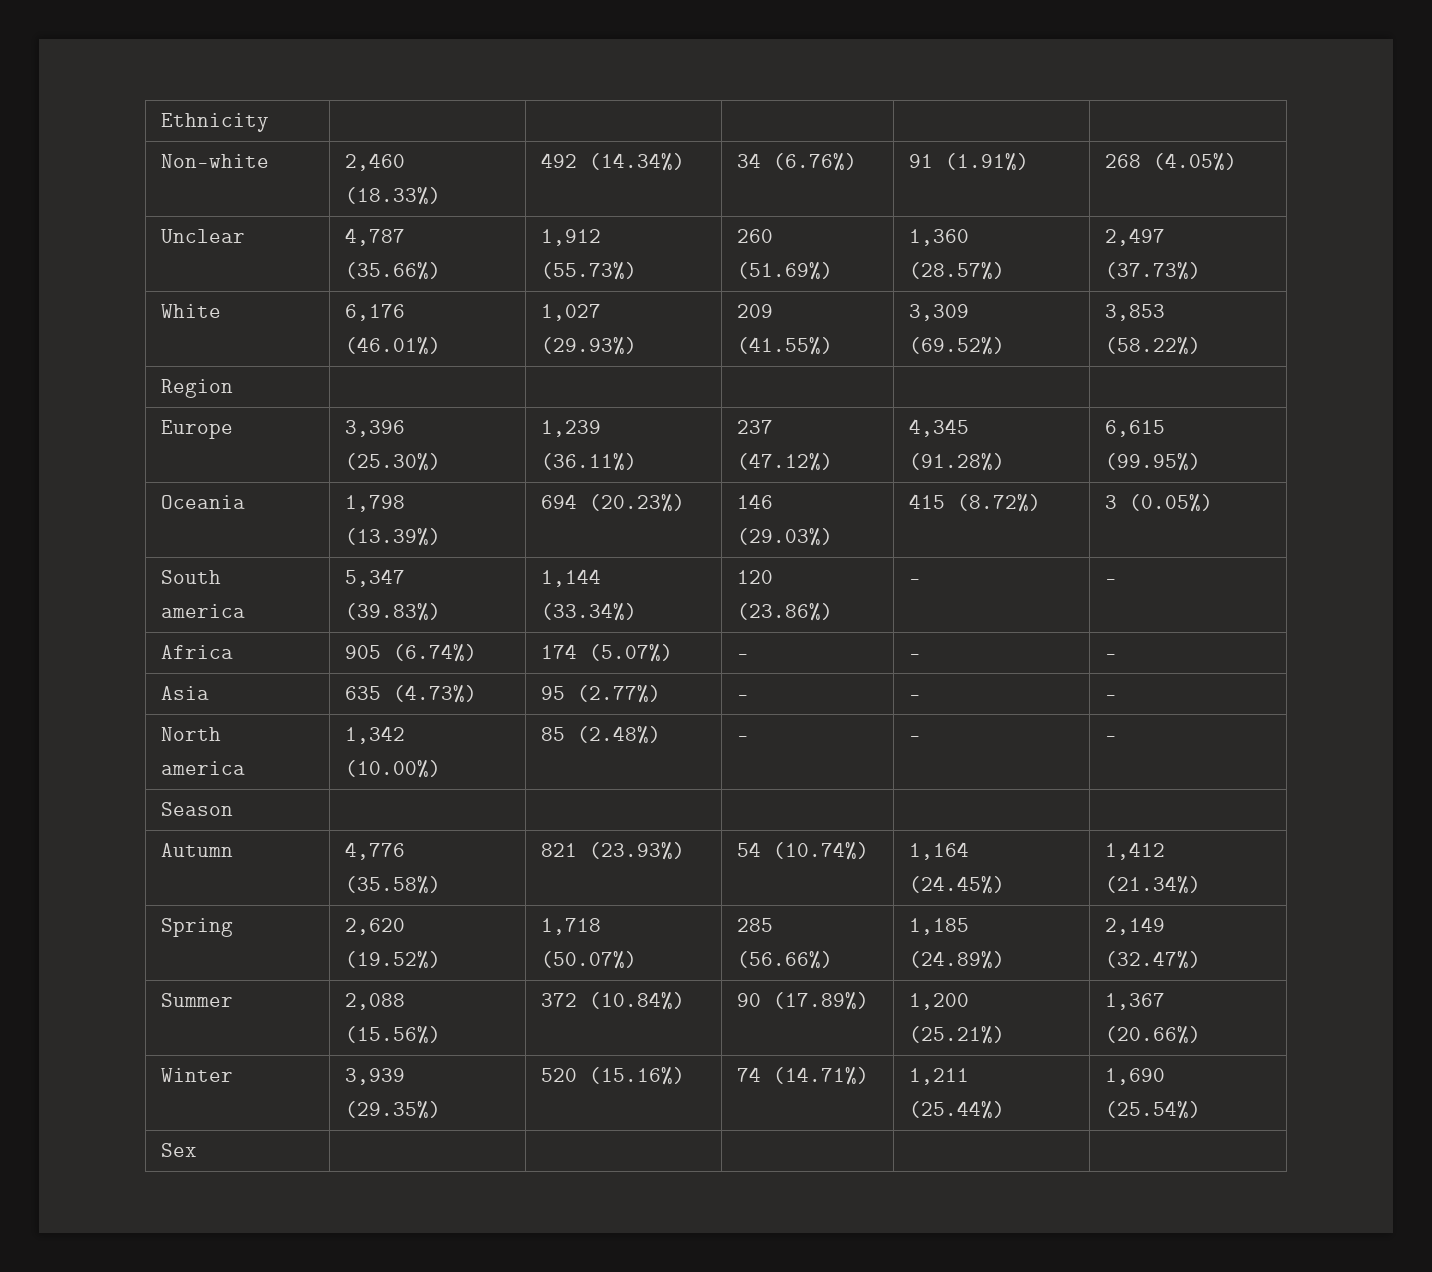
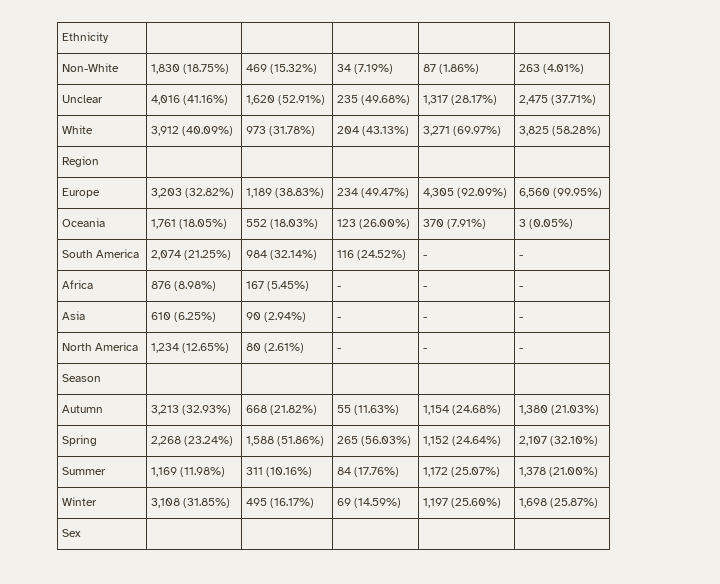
[161,154,270,168] [345,153,406,171] [345,187,442,205] [541,153,686,171] [737,153,858,171] [909,153,1030,171] [1105,153,1238,171] [161,229,246,243] [345,228,406,246] [345,262,442,280] [541,229,602,246] [541,262,638,280] [737,229,774,243] [737,262,834,280] [909,229,970,246] [909,262,1006,280] [1105,228,1166,246] [1105,262,1202,280] [161,304,222,319] [345,304,406,321] [345,337,442,355] [541,304,602,321] [541,337,638,355] [737,304,774,318] [737,337,834,355] [909,304,970,321] [909,337,1006,355] [1105,304,1166,321] [1105,337,1202,355] [161,379,234,398] [161,420,234,439] [345,420,406,437] [345,453,442,471] [541,420,602,437] [541,453,638,471] [737,420,774,434] [737,453,834,471] [909,419,970,437] [909,453,1006,471] [1105,420,1166,437] [1105,453,1202,471] [161,495,246,509] [345,495,406,512] [345,528,442,546] [541,494,686,512] [737,494,774,509] [737,528,834,546] [909,494,1042,512] [1105,494,1214,512] [161,570,222,584] [161,604,246,618] [345,569,406,587] [345,603,442,621] [541,569,602,587] [541,603,638,621] [737,570,774,584] [737,603,834,621] Non-white | 2,460 (18.33%) | 492 (14.34%) | 34 (6.76%) | 91 (1.91%) | 268 (4.05%) // Unclear | 4,787 (35.66%) | 1,912 (55.73%) | 260 (51.69%) | 1,360 (28.57%) | 2,497 (37.73%) // White | 6,176 (46.01%) | 1,027 (29.93%) | 209 (41.55%) | 3,309 (69.52%) | 3,853 (58.22%) // Region | | | | | // Europe | 3,396 (25.30%) | 1,239 (36.11%) | 237 (47.12%) | 4,345 (91.28%) | 6,615 (99.95%) // Oceania | 1,798 (13.39%) | 694 (20.23%) | 146 (29.03%) | 415 (8.72%) | 3 (0.05%) // South america | 5,347 (39.83%) | 1,144 (33.34%) | 120 (23.86%) -> [61,63,119,72] [150,64,230,74] [245,64,318,74] [336,64,394,74] [422,64,480,74] [518,64,585,74] [61,95,103,103] [150,95,229,105] [245,95,326,105] [336,95,411,105] [422,95,498,105] [518,95,597,105] [61,125,93,134] [150,126,234,136] [245,126,316,136] [336,126,410,136] [422,126,502,136] [518,126,602,136] [61,156,99,167] [61,188,100,198] [150,188,235,198] [245,188,325,198] [336,188,410,198] [422,188,508,198] [518,188,603,198] [61,218,105,227] [150,219,228,229] [245,219,319,229] [336,219,411,229] [422,219,487,229] [518,219,574,229] [61,249,140,258] [150,250,232,260] [245,250,318,260] [336,250,407,260] Non-White | 1,830 (18.75%) | 469 (15.32%) | 34 (7.19%) | 87 (1.86%) | 263 (4.01%) // Unclear | 4,016 (41.16%) | 1,620 (52.91%) | 235 (49.68%) | 1,317 (28.17%) | 2,475 (37.71%) // White | 3,912 (40.09%) | 973 (31.78%) | 204 (43.13%) | 3,271 (69.97%) | 3,825 (58.28%) // Region | | | | | // Europe | 3,203 (32.82%) | 1,189 (38.83%) | 234 (49.47%) | 4,305 (92.09%) | 6,560 (99.95%) // Oceania | 1,761 (18.05%) | 552 (18.03%) | 123 (26.00%) | 370 (7.91%) | 3 (0.05%) // South America | 2,074 (21.25%) | 984 (32.14%) | 116 (24.52%)
[345,644,478,662] [541,644,674,662] 905 (6.74%) | 174 (5.07%) -> [150,281,217,291] [245,281,310,291] 876 (8.98%) | 167 (5.45%)
[345,685,478,703] [541,685,662,703] 635 (4.73%) | 95 (2.77%) -> [150,312,217,322] [245,312,307,322] 610 (6.25%) | 90 (2.94%)
[161,761,246,775] [345,726,406,744] [345,760,442,778] [541,726,662,744] america | 1,342 (10.00%) | 85 (2.48%) -> [95,342,139,351] [150,343,230,353] [245,343,305,353] America | 1,234 (12.65%) | 80 (2.61%)
[345,842,406,860] [345,876,442,894] [541,842,686,860] [737,842,870,860] [909,842,970,860] [909,876,1006,894] [1105,842,1166,860] [1105,876,1202,894] [161,918,234,937] [345,918,406,935] [345,951,442,969] [541,918,602,935] [541,951,638,969] [737,918,774,932] [737,951,834,969] [909,918,970,935] [909,951,1006,969] [1105,917,1166,935] [1105,951,1202,969] [161,993,234,1007] [345,993,406,1010] [345,1026,442,1044] [541,992,686,1010] [737,992,870,1010] [909,993,970,1010] [909,1026,1006,1044] [1105,993,1166,1010] [1105,1026,1202,1044] [161,1068,234,1083] [345,1068,406,1085] [345,1101,442,1119] [541,1067,686,1085] [737,1067,870,1085] [909,1068,970,1085] [909,1101,1006,1119] [1105,1068,1166,1085] [1105,1101,1202,1119] 4,776 (35.58%) | 821 (23.93%) | 54 (10.74%) | 1,164 (24.45%) | 1,412 (21.34%) // Spring | 2,620 (19.52%) | 1,718 (50.07%) | 285 (56.66%) | 1,185 (24.89%) | 2,149 (32.47%) // Summer | 2,088 (15.56%) | 372 (10.84%) | 90 (17.89%) | 1,200 (25.21%) | 1,367 (20.66%) // Winter | 3,939 (29.35%) | 520 (15.16%) | 74 (14.71%) | 1,211 (25.44%) | 1,690 (25.54%) -> [150,405,232,415] [245,405,318,415] [336,405,400,415] [422,405,502,415] [518,405,600,415] [61,435,97,446] [150,436,234,446] [245,436,325,446] [336,436,412,446] [422,436,502,446] [518,436,599,446] [61,467,106,475] [150,467,226,477] [245,467,313,477] [336,467,400,477] [422,467,501,477] [518,467,599,477] [61,497,97,506] [150,498,231,508] [245,498,315,508] [336,498,402,508] [422,498,502,508] [518,498,599,508] 3,213 (32.93%) | 668 (21.82%) | 55 (11.63%) | 1,154 (24.68%) | 1,380 (21.03%) // Spring | 2,268 (23.24%) | 1,588 (51.86%) | 265 (56.03%) | 1,152 (24.64%) | 2,107 (32.10%) // Summer | 1,169 (11.98%) | 311 (10.16%) | 84 (17.76%) | 1,172 (25.07%) | 1,378 (21.00%) // Winter | 3,108 (31.85%) | 495 (16.17%) | 69 (14.59%) | 1,197 (25.60%) | 1,698 (25.87%)

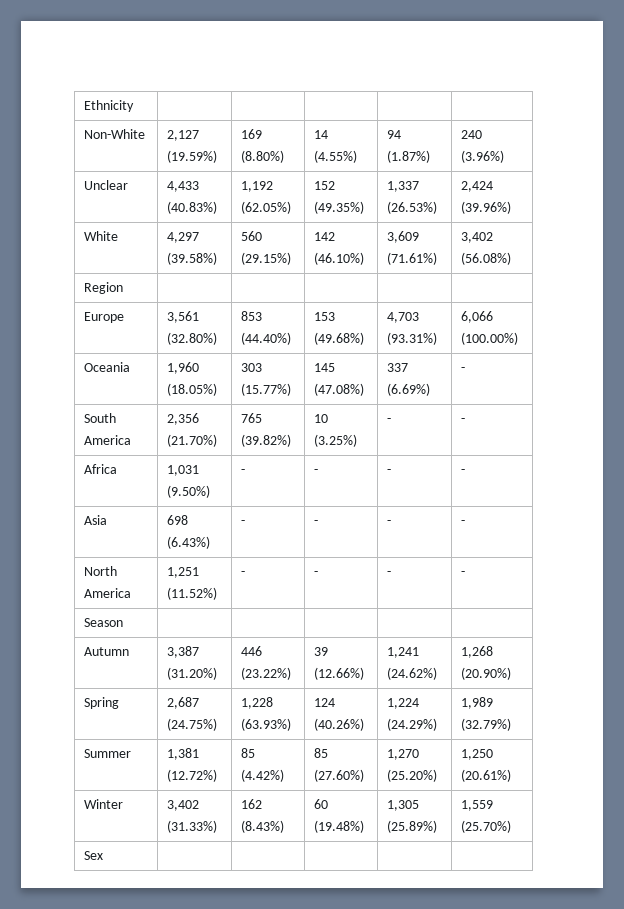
[150,64,230,74] [245,64,318,74] [336,64,394,74] [422,64,480,74] [518,64,585,74] [61,95,103,103] [150,95,229,105] [245,95,326,105] [336,95,411,105] [422,95,498,105] [518,95,597,105] [61,125,93,134] [150,126,234,136] [245,126,316,136] [336,126,410,136] [422,126,502,136] [518,126,602,136] [61,156,99,167] [61,188,100,198] [150,188,235,198] [245,188,325,198] [336,188,410,198] [422,188,508,198] [518,188,603,198] 1,830 (18.75%) | 469 (15.32%) | 34 (7.19%) | 87 (1.86%) | 263 (4.01%) // Unclear | 4,016 (41.16%) | 1,620 (52.91%) | 235 (49.68%) | 1,317 (28.17%) | 2,475 (37.71%) // White | 3,912 (40.09%) | 973 (31.78%) | 204 (43.13%) | 3,271 (69.97%) | 3,825 (58.28%) // Region | | | | | // Europe | 3,203 (32.82%) | 1,189 (38.83%) | 234 (49.47%) | 4,305 (92.09%) | 6,560 (99.95%) -> [167,130,200,141] [167,150,218,163] [241,129,263,139] [241,150,285,163] [314,130,329,139] [314,150,358,163] [387,130,402,139] [387,150,431,163] [461,130,483,139] [461,150,505,163] [84,180,129,190] [167,181,200,192] [167,201,218,214] [241,181,274,192] [241,201,292,214] [314,181,336,190] [314,201,365,214] [387,181,420,192] [387,201,438,214] [461,181,494,192] [461,201,512,214] [84,231,119,241] [167,232,200,243] [167,252,218,265] [241,231,263,241] [241,252,292,265] [314,232,336,241] [314,252,365,265] [387,231,420,243] [387,252,438,265] [461,232,494,243] [461,252,512,265] [84,282,124,294] [84,312,125,323] [167,311,200,323] [167,332,218,345] [241,311,263,321] [241,332,292,345] [314,312,336,321] [314,332,365,345] [387,312,420,323] [387,332,438,345] [461,311,494,323] [461,332,519,345] 2,127 (19.59%) | 169 (8.80%) | 14 (4.55%) | 94 (1.87%) | 240 (3.96%) // Unclear | 4,433 (40.83%) | 1,192 (62.05%) | 152 (49.35%) | 1,337 (26.53%) | 2,424 (39.96%) // White | 4,297 (39.58%) | 560 (29.15%) | 142 (46.10%) | 3,609 (71.61%) | 3,402 (56.08%) // Region | | | | | // Europe | 3,561 (32.80%) | 853 (44.40%) | 153 (49.68%) | 4,703 (93.31%) | 6,066 (100.00%)
[150,219,176,229] 1,761 -> [167,362,200,374] 1,960
[245,219,319,229] [336,219,411,229] [422,219,487,229] [518,219,574,229] [61,249,140,258] [150,250,232,260] [245,250,318,260] [336,250,407,260] 552 (18.03%) | 123 (26.00%) | 370 (7.91%) | 3 (0.05%) // South America | 2,074 (21.25%) | 984 (32.14%) | 116 (24.52%) -> [241,363,263,372] [241,383,292,396] [314,363,336,372] [314,383,365,396] [387,363,409,372] [387,383,431,396] [461,367,466,372] [84,413,117,423] [84,435,132,445] [167,413,200,425] [167,434,218,447] [241,413,263,423] [241,434,292,447] [314,414,329,423] [314,434,358,447] 303 (15.77%) | 145 (47.08%) | 337 (6.69%) | - // South America | 2,356 (21.70%) | 765 (39.82%) | 10 (3.25%)
[150,281,217,291] [245,281,310,291] 876 (8.98%) | 167 (5.45%) -> [167,465,200,476] [167,485,211,498] [241,469,246,474] 1,031 (9.50%) | -
[150,312,217,322] [245,312,307,322] 610 (6.25%) | 90 (2.94%) -> [167,515,189,525] [167,536,211,549] [241,520,246,525] 698 (6.43%) | -
[150,343,230,353] [245,343,305,353] 1,234 (12.65%) | 80 (2.61%) -> [167,567,200,578] [167,587,218,600] [241,571,246,576] 1,251 (11.52%) | -
[150,405,232,415] [245,405,318,415] [336,405,400,415] [422,405,502,415] [518,405,600,415] [61,435,97,446] [150,436,234,446] [245,436,325,446] [336,436,412,446] [422,436,502,446] [518,436,599,446] [61,467,106,475] [150,467,226,477] [245,467,313,477] [336,467,400,477] [422,467,501,477] [518,467,599,477] [61,497,97,506] [150,498,231,508] [245,498,315,508] [336,498,402,508] [422,498,502,508] [518,498,599,508] 3,213 (32.93%) | 668 (21.82%) | 55 (11.63%) | 1,154 (24.68%) | 1,380 (21.03%) // Spring | 2,268 (23.24%) | 1,588 (51.86%) | 265 (56.03%) | 1,152 (24.64%) | 2,107 (32.10%) // Summer | 1,169 (11.98%) | 311 (10.16%) | 84 (17.76%) | 1,172 (25.07%) | 1,378 (21.00%) // Winter | 3,108 (31.85%) | 495 (16.17%) | 69 (14.59%) | 1,197 (25.60%) | 1,698 (25.87%) -> [167,646,200,658] [167,667,218,680] [241,646,263,656] [241,667,292,680] [314,647,329,656] [314,667,365,680] [387,647,420,658] [387,667,438,680] [461,646,494,658] [461,667,512,680] [84,697,120,709] [167,697,200,709] [167,718,218,731] [241,697,274,709] [241,718,292,731] [314,698,336,707] [314,718,365,731] [387,698,420,709] [387,718,438,731] [461,697,494,709] [461,718,512,731] [84,749,132,758] [167,748,200,760] [167,769,218,782] [241,748,256,758] [241,769,285,782] [314,748,329,758] [314,769,365,782] [387,749,420,760] [387,769,438,782] [461,749,494,760] [461,769,512,782] [84,799,124,809] [167,800,200,811] [167,820,218,833] [241,799,263,809] [241,820,285,833] [314,799,329,809] [314,820,365,833] [387,800,420,811] [387,820,438,833] [461,800,494,811] [461,820,512,833] 3,387 (31.20%) | 446 (23.22%) | 39 (12.66%) | 1,241 (24.62%) | 1,268 (20.90%) // Spring | 2,687 (24.75%) | 1,228 (63.93%) | 124 (40.26%) | 1,224 (24.29%) | 1,989 (32.79%) // Summer | 1,381 (12.72%) | 85 (4.42%) | 85 (27.60%) | 1,270 (25.20%) | 1,250 (20.61%) // Winter | 3,402 (31.33%) | 162 (8.43%) | 60 (19.48%) | 1,305 (25.89%) | 1,559 (25.70%)

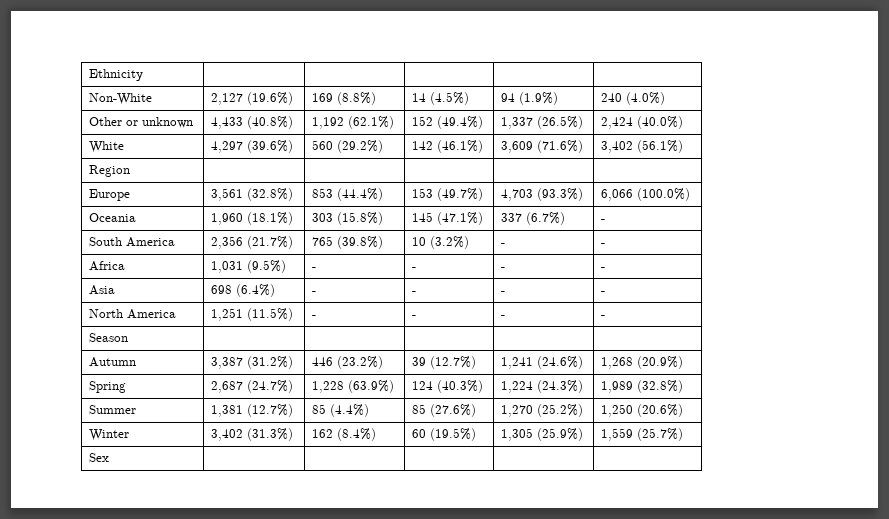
[167,150,218,163] (19.59%) -> [247,92,294,105] (19.6%)
[241,150,285,163] (8.80%) -> [337,92,377,105] (8.8%)
[314,150,358,163] (4.55%) -> [430,92,470,105] (4.5%)
[387,150,431,163] (1.87%) -> [519,92,559,105] (1.9%)
[461,150,505,163] [84,180,129,190] (3.96%) // Unclear -> [626,92,666,105] [89,117,194,128] (4.0%) // Other or unknown
[167,201,218,214] (40.83%) -> [247,116,294,129] (40.8%)
[241,201,292,214] (62.05%) -> [348,116,395,129] (62.1%)
[314,201,365,214] (49.35%) -> [437,116,484,129] (49.4%)
[387,201,438,214] (26.53%) -> [537,116,584,129] (26.5%)
[461,201,512,214] (39.96%) -> [637,116,684,129] (40.0%)
[167,252,218,265] (39.58%) -> [247,140,294,153] (39.6%)
[241,252,292,265] (29.15%) -> [337,140,384,153] (29.2%)
[314,252,365,265] (46.10%) -> [437,140,484,153] (46.1%)
[387,252,438,265] [461,232,494,243] [461,252,512,265] (71.61%) | 3,402 (56.08%) -> [537,140,584,153] [601,140,684,153] (71.6%) | 3,402 (56.1%)
[167,332,218,345] (32.80%) -> [247,188,294,201] (32.8%)
[241,332,292,345] (44.40%) -> [337,188,384,201] (44.4%)
[314,332,365,345] (49.68%) -> [437,188,484,201] (49.7%)
[387,332,438,345] (93.31%) -> [537,188,584,201] (93.3%)
[461,332,519,345] (100.00%) -> [637,188,691,201] (100.0%)
[167,383,218,396] (18.05%) -> [247,212,294,225] (18.1%)
[241,383,292,396] (15.77%) -> [337,212,384,225] (15.8%)
[314,383,365,396] (47.08%) -> [437,212,484,225] (47.1%)
[387,383,431,396] (6.69%) -> [526,212,566,225] (6.7%)
[167,434,218,447] (21.70%) -> [247,236,294,249] (21.7%)
[241,434,292,447] (39.82%) -> [337,236,384,249] (39.8%)
[314,434,358,447] (3.25%) -> [430,236,470,249] (3.2%)
[167,485,211,498] (9.50%) -> [247,260,287,273] (9.5%)
[167,536,211,549] (6.43%) -> [236,284,276,297] (6.4%)
[167,587,218,600] (11.52%) -> [247,308,294,321] (11.5%)
[167,667,218,680] (31.20%) -> [247,356,294,369] (31.2%)
[241,667,292,680] (23.22%) -> [337,356,384,369] (23.2%)
[314,667,365,680] (12.66%) -> [430,356,477,369] (12.7%)
[387,667,438,680] (24.62%) -> [537,356,584,369] (24.6%)
[461,667,512,680] (20.90%) -> [637,356,684,369] (20.9%)
[167,718,218,731] (24.75%) -> [247,380,294,393] (24.7%)
[241,718,292,731] (63.93%) -> [348,380,395,393] (63.9%)
[314,718,365,731] (40.26%) -> [437,380,484,393] (40.3%)
[387,718,438,731] (24.29%) -> [537,380,584,393] (24.3%)
[461,718,512,731] (32.79%) -> [637,380,684,393] (32.8%)
[167,769,218,782] [241,748,256,758] [241,769,285,782] [314,748,329,758] [314,769,365,782] (12.72%) | 85 (4.42%) | 85 (27.60%) -> [247,404,294,417] [312,404,370,417] [412,404,477,417] (12.7%) | 85 (4.4%) | 85 (27.6%)
[387,769,438,782] (25.20%) -> [537,404,584,417] (25.2%)
[461,769,512,782] (20.61%) -> [637,404,684,417] (20.6%)
[167,820,218,833] (31.33%) -> [247,428,294,441] (31.3%)
[241,820,285,833] (8.43%) -> [337,428,377,441] (8.4%)
[314,820,365,833] (19.48%) -> [430,428,477,441] (19.5%)
[387,820,438,833] (25.89%) -> [537,428,584,441] (25.9%)
[461,820,512,833] (25.70%) -> [637,428,684,441] (25.7%)

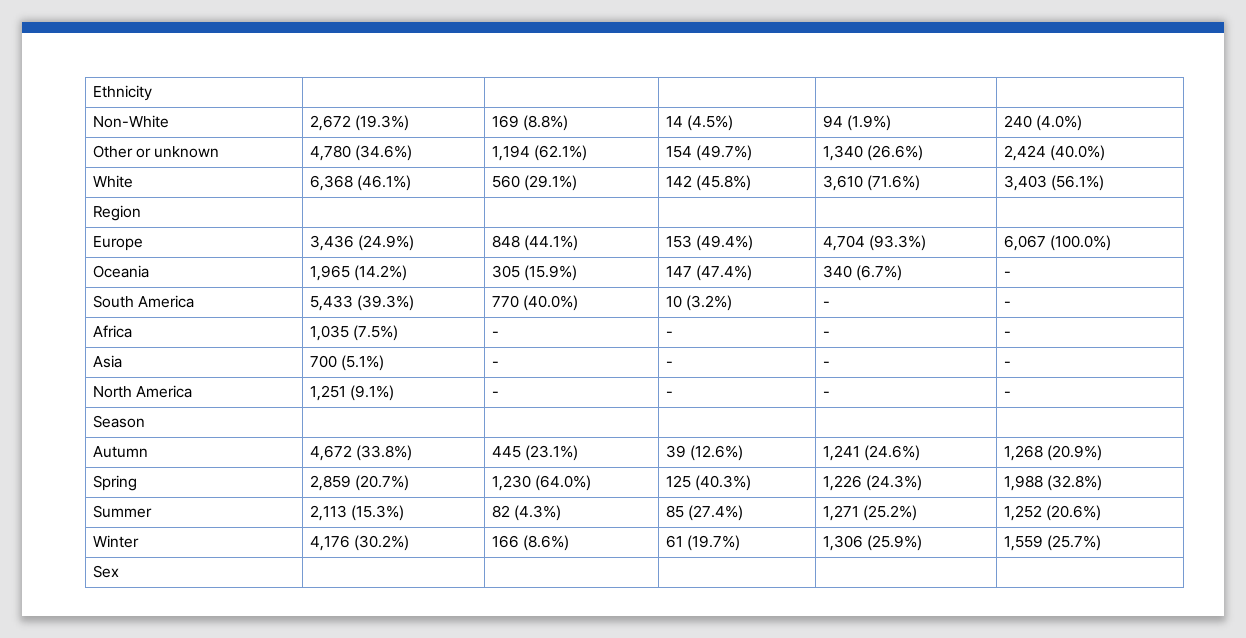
[211,92,294,105] 2,127 (19.6%) -> [309,115,410,131] 2,672 (19.3%)
[211,116,294,129] [312,116,395,129] [412,116,484,129] [501,116,584,129] 4,433 (40.8%) | 1,192 (62.1%) | 152 (49.4%) | 1,337 (26.5%) -> [309,145,413,161] [491,145,588,161] [665,145,753,161] [822,145,924,161] 4,780 (34.6%) | 1,194 (62.1%) | 154 (49.7%) | 1,340 (26.6%)
[211,140,294,153] 4,297 (39.6%) -> [309,175,412,191] 6,368 (46.1%)
[337,140,384,153] (29.2%) -> [524,175,578,191] (29.1%)
[437,140,484,153] [501,141,534,153] (46.1%) | 3,609 -> [696,175,752,191] [822,175,863,191] (45.8%) | 3,610
[601,141,634,153] 3,402 -> [1003,175,1047,191] 3,403
[211,188,294,201] [312,188,384,201] 3,561 (32.8%) | 853 (44.4%) -> [309,235,415,251] [491,235,579,251] 3,436 (24.9%) | 848 (44.1%)
[437,188,484,201] [501,189,534,201] (49.7%) | 4,703 -> [696,235,754,251] [822,235,865,251] (49.4%) | 4,704
[601,189,634,201] 6,066 -> [1003,235,1046,251] 6,067
[211,212,294,225] [312,212,384,225] [412,212,484,225] [501,213,523,222] 1,960 (18.1%) | 303 (15.8%) | 145 (47.1%) | 337 -> [309,265,408,281] [491,265,578,281] [665,265,753,281] [822,265,852,278] 1,965 (14.2%) | 305 (15.9%) | 147 (47.4%) | 340
[211,236,294,249] [312,236,384,249] 2,356 (21.7%) | 765 (39.8%) -> [309,295,415,311] [491,295,579,311] 5,433 (39.3%) | 770 (40.0%)
[211,260,287,273] 1,031 (9.5%) -> [309,325,399,341] 1,035 (7.5%)
[211,284,276,297] 698 (6.4%) -> [309,355,385,371] 700 (5.1%)
[247,308,294,321] (11.5%) -> [350,385,395,401] (9.1%)
[211,356,294,369] [312,356,384,369] 3,387 (31.2%) | 446 (23.2%) -> [309,445,413,461] [491,445,579,461] 4,672 (33.8%) | 445 (23.1%)
[430,356,477,369] (12.7%) -> [690,445,744,461] (12.6%)
[211,380,294,393] [312,380,395,393] [412,381,434,390] 2,687 (24.7%) | 1,228 (63.9%) | 124 -> [309,475,410,491] [491,475,592,491] [665,475,691,488] 2,859 (20.7%) | 1,230 (64.0%) | 125
[501,381,534,393] 1,224 -> [822,475,862,491] 1,226
[601,381,634,393] 1,989 -> [1003,475,1043,491] 1,988
[211,404,294,417] [312,404,370,417] [412,404,477,417] [501,405,534,417] 1,381 (12.7%) | 85 (4.4%) | 85 (27.6%) | 1,270 -> [309,505,405,521] [491,505,562,521] [665,505,744,521] [822,505,859,521] 2,113 (15.3%) | 82 (4.3%) | 85 (27.4%) | 1,271
[601,404,634,417] 1,250 -> [1003,505,1042,521] 1,252
[211,428,294,441] [312,428,377,441] [412,428,477,441] [501,428,534,441] 3,402 (31.3%) | 162 (8.4%) | 60 (19.5%) | 1,305 -> [309,535,410,551] [491,535,570,551] [665,535,741,551] [822,535,863,551] 4,176 (30.2%) | 166 (8.6%) | 61 (19.7%) | 1,306

